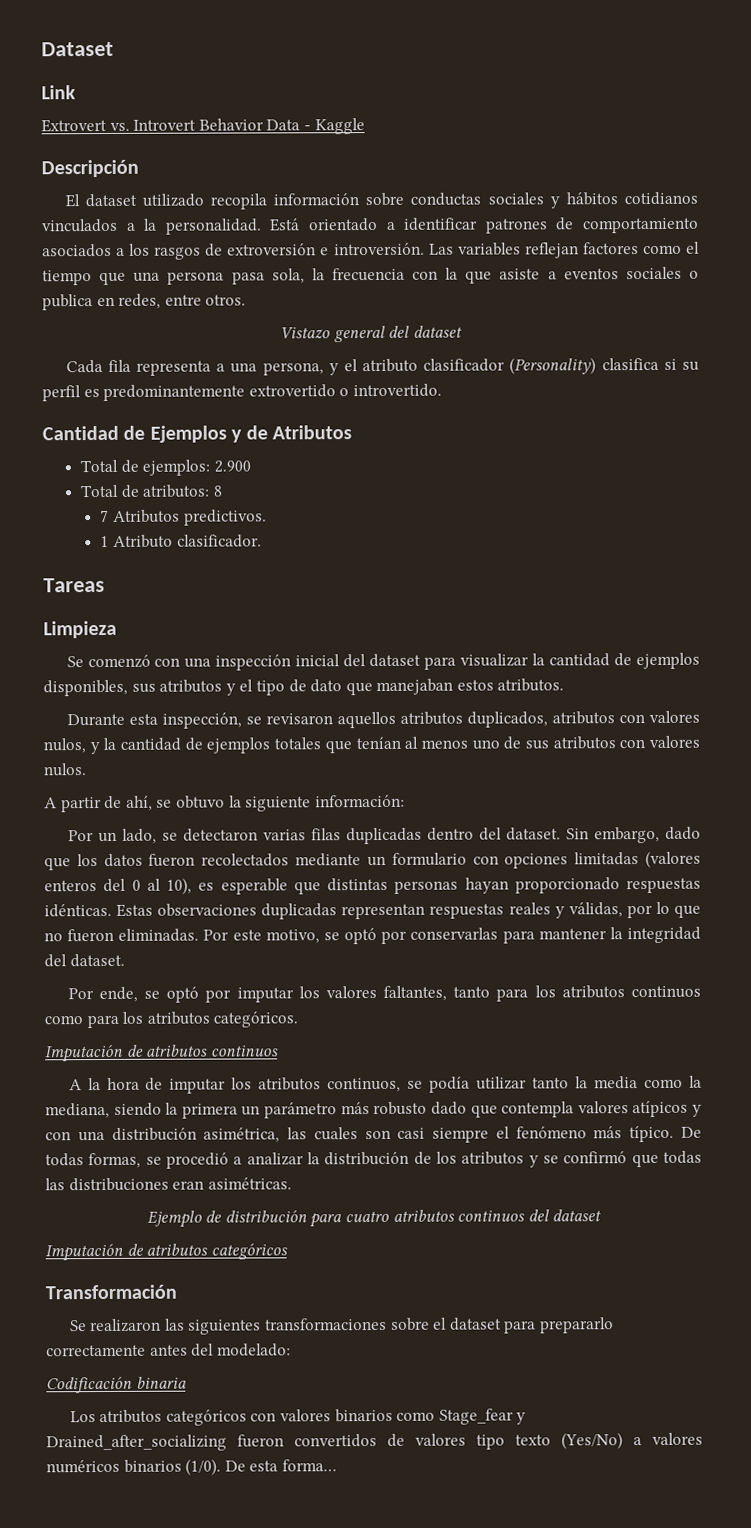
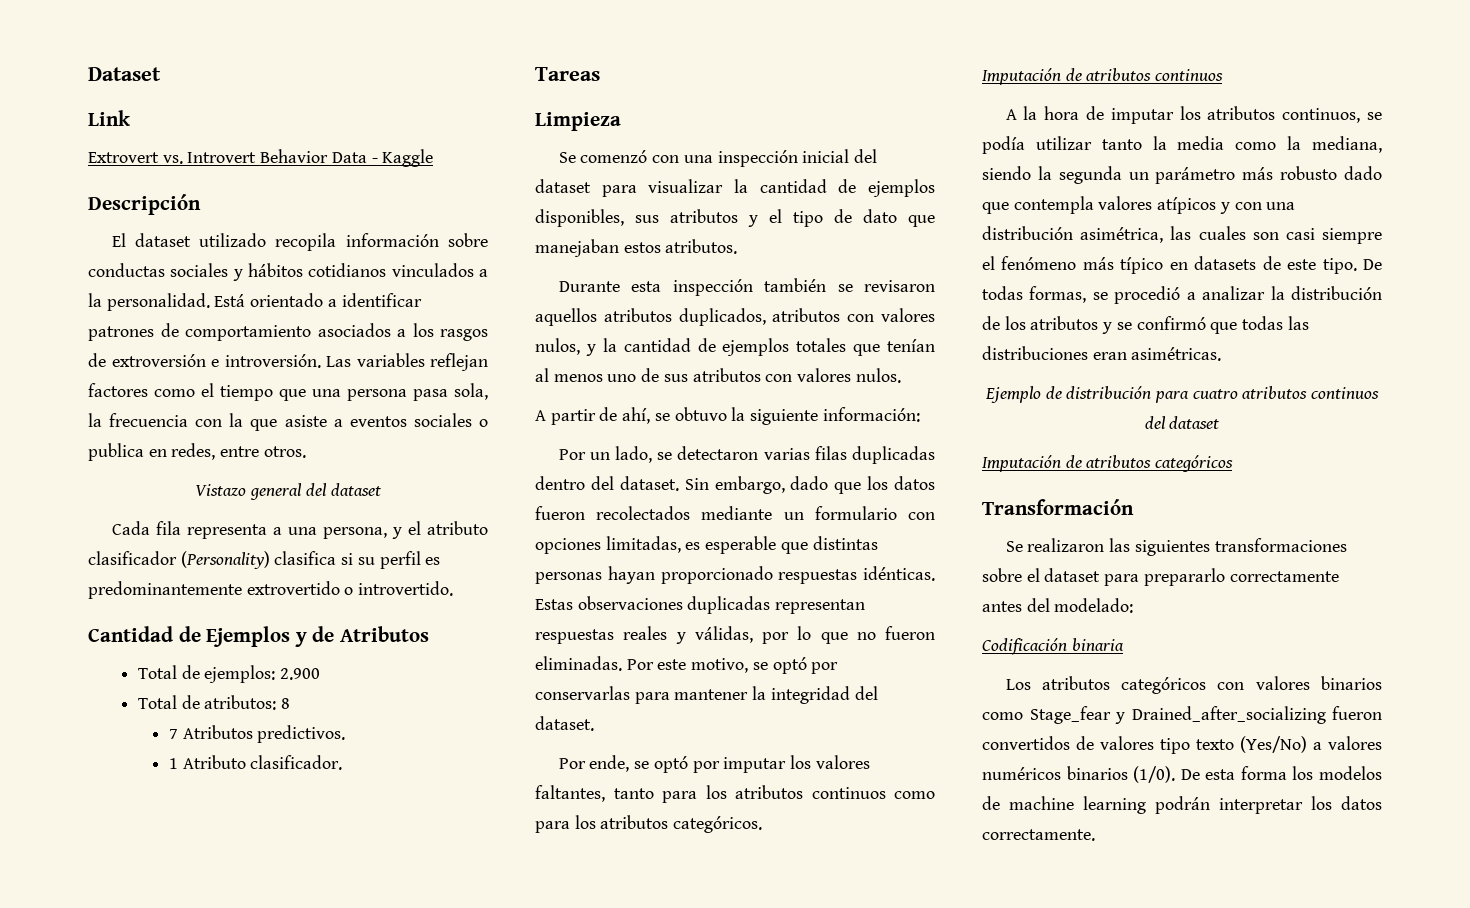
[161,712,242,729] inspección, -> [672,278,827,296] inspección también
[574,850,701,869] [44,877,192,895] limitadas (valores enteros del 0 al 10), -> [605,536,681,553] limitadas,
[181,1103,238,1119] primera -> [1058,166,1122,184] segunda
[629,1125,675,1143] típico. -> [1120,256,1357,274] típico en datasets de este tipo.
[281,1459,337,1472] forma… -> [1240,766,1382,780] [982,796,1382,814] [982,829,1095,841] forma los modelos de machine learning podrán interpretar los datos correctamente.

